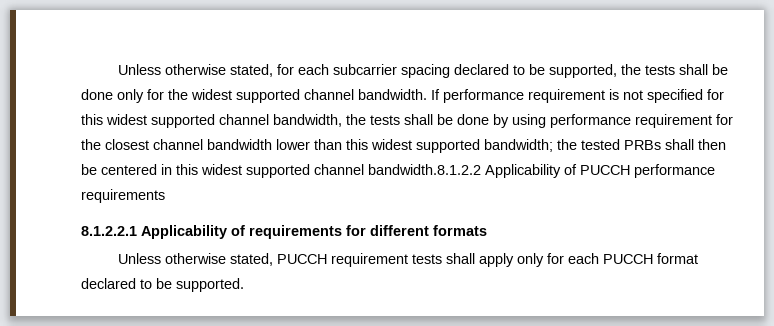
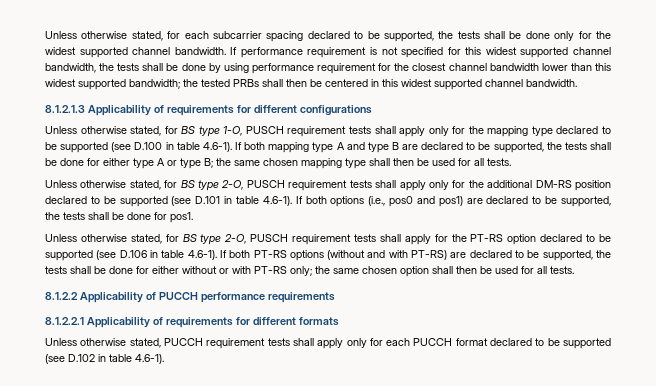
[368,164,481,175] bandwidth.8.1.2.2 -> [526,79,577,87] [45,105,372,116] [45,126,611,137] [45,142,611,153] [45,158,511,169] [45,180,612,191] [45,196,612,207] [45,212,193,223] [45,234,612,245] [45,250,611,261] [45,266,574,277] [45,292,78,300] bandwidth. // 8.1.2.1.3 Applicability of requirements for different configurations // Unless otherwise stated, for BS type 1-O, PUSCH requirement tests shall apply only for the mapping type declared to be supported (see D.100 in table 4.6-1). If both mapping type A and type B are declared to be supported, the tests shall be done for either type A or type B; the same chosen mapping type shall then be used for all tests. // Unless otherwise stated, for BS type 2-O, PUSCH requirement tests shall apply only for the additional DM-RS position declared to be supported (see D.101 in table 4.6-1). If both options (i.e., pos0 and pos1) are declared to be supported, the tests shall be done for pos1. // Unless otherwise stated, for BS type 2-O, PUSCH requirement tests shall apply for the PT-RS option declared to be supported (see D.106 in table 4.6-1). If both PT-RS options (without and with PT-RS) are declared to be supported, the tests shall be done for either without or with PT-RS only; the same chosen option shall then be used for all tests. // 8.1.2.2
[176,278,244,292] supported. -> [563,338,611,349] [45,354,164,364] supported (see D.102 in table 4.6-1).

